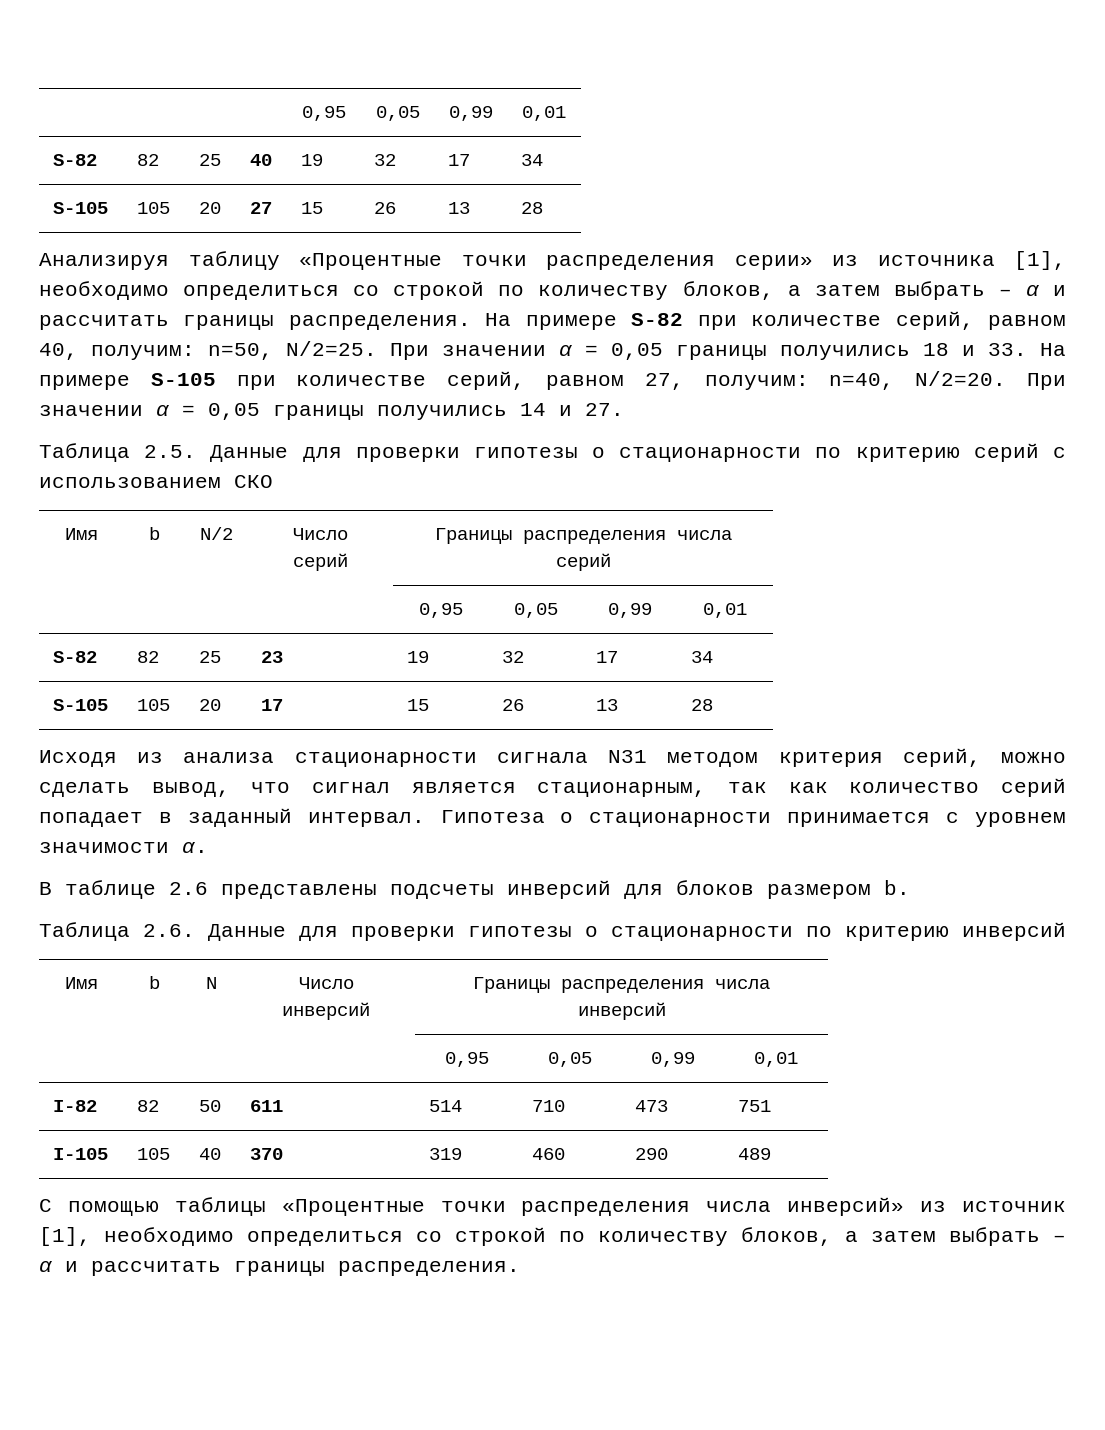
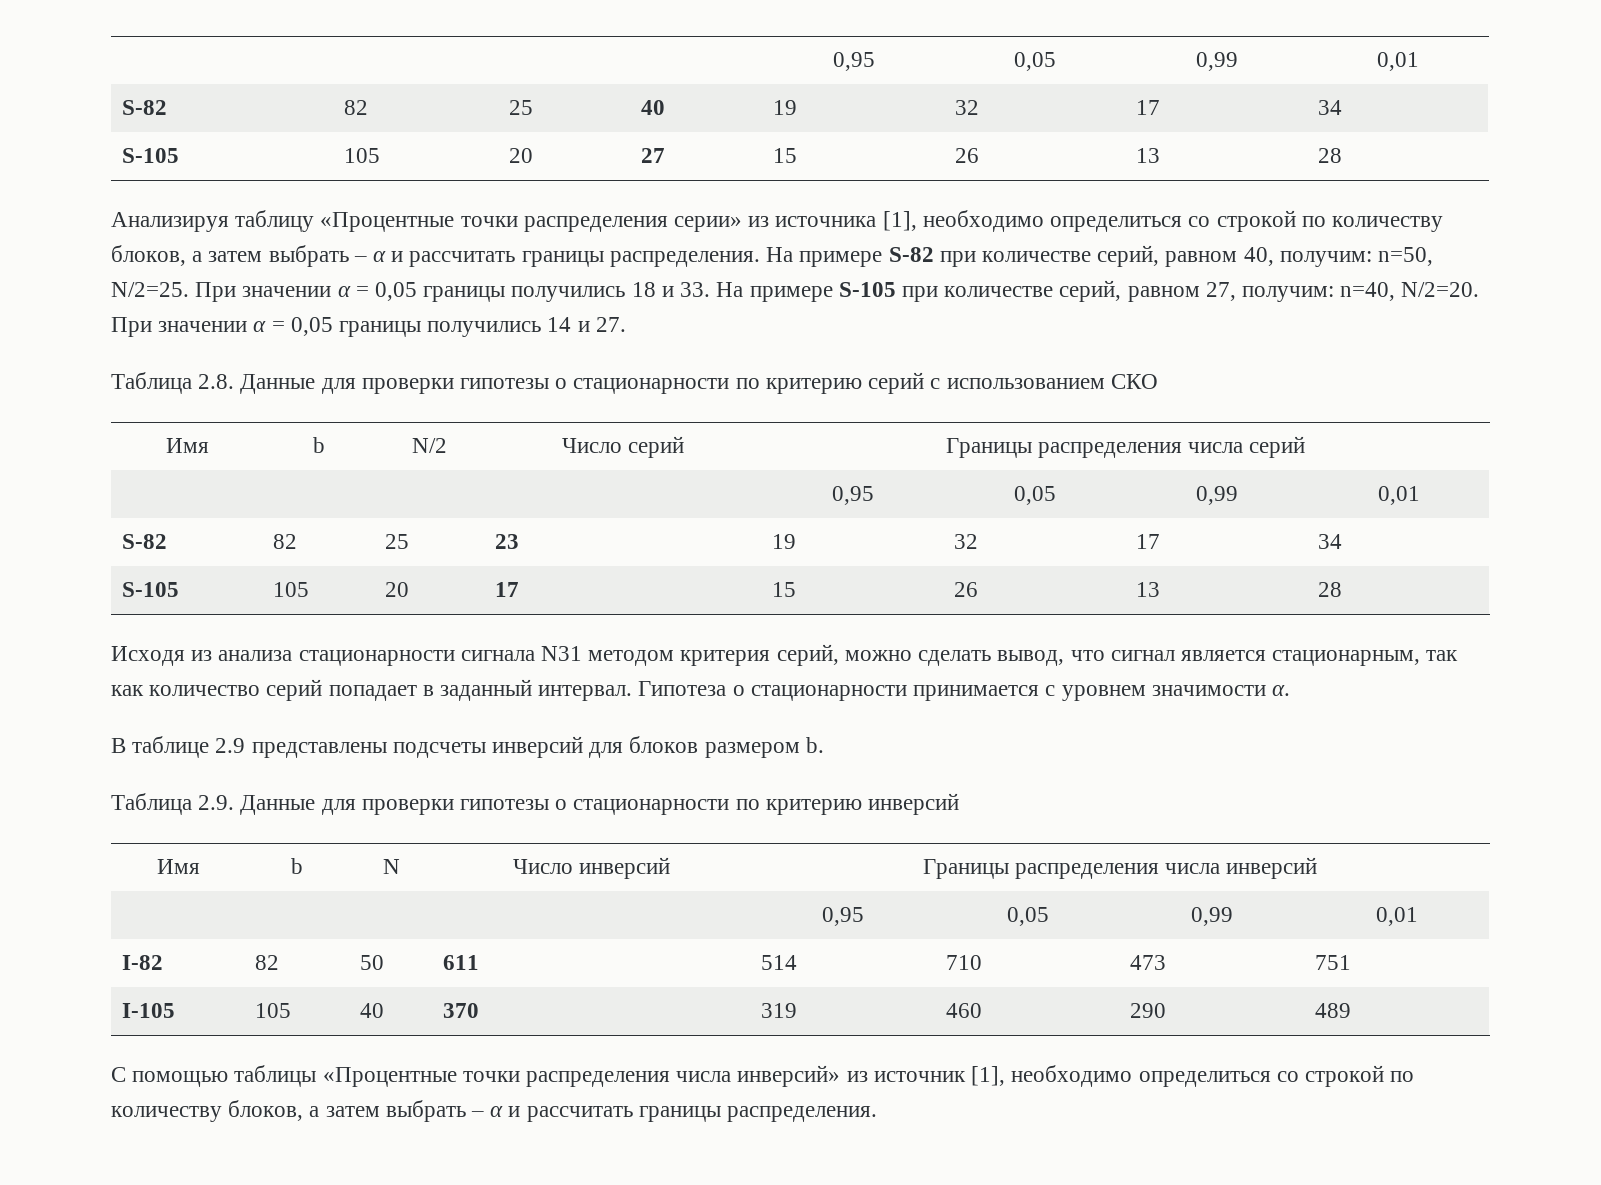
[144,445,197,458] 2.5. -> [198,374,235,389] 2.8.
[169,882,208,895] 2.6 -> [215,738,246,753] 2.9
[143,924,195,937] 2.6. -> [198,795,235,810] 2.9.

